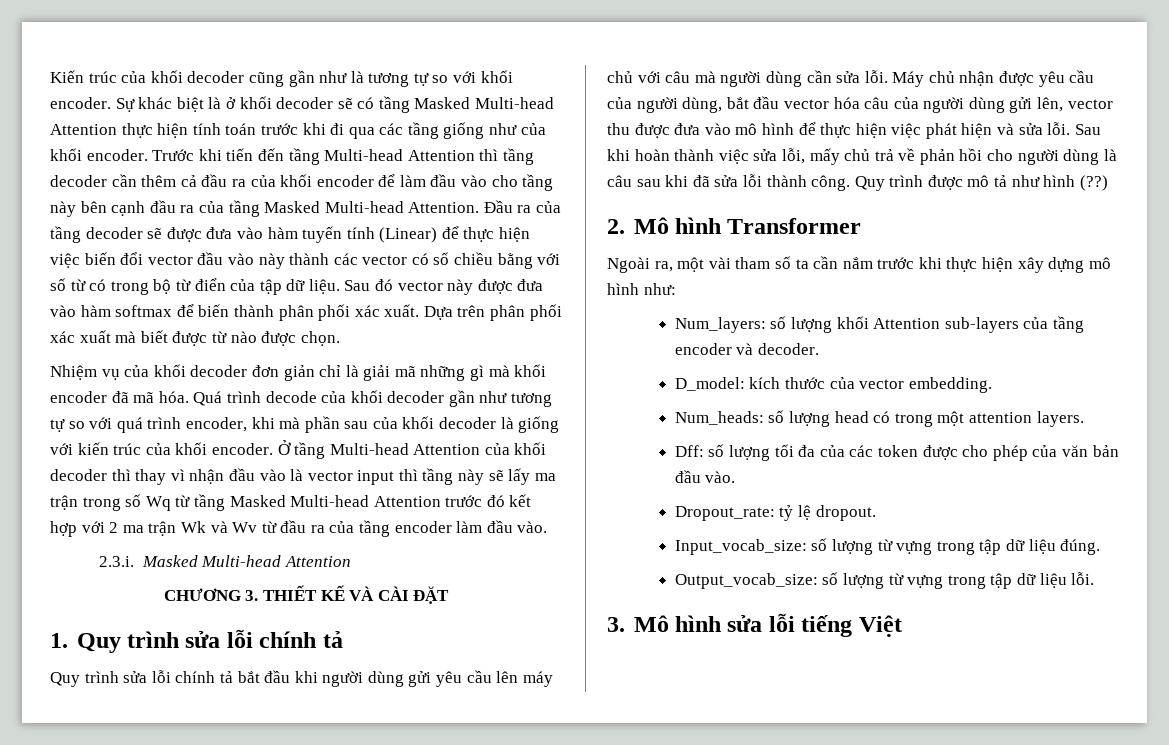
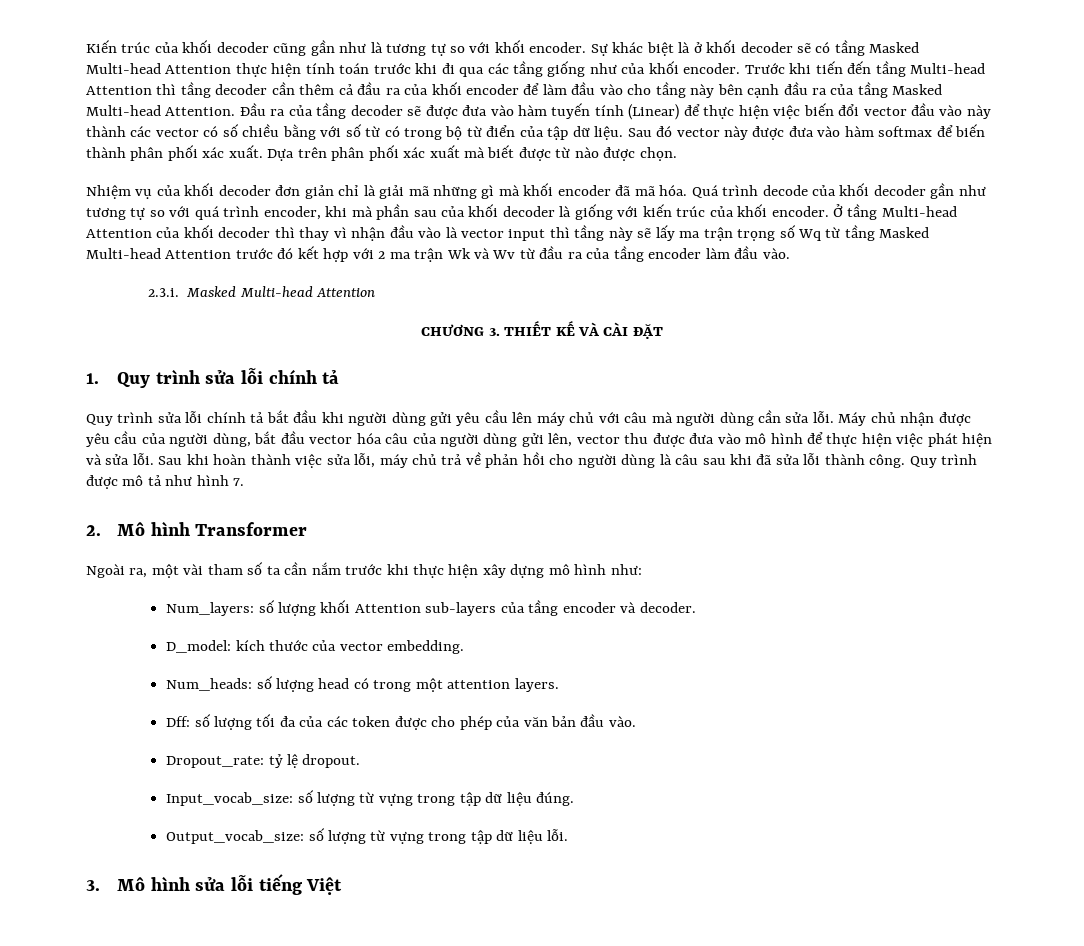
[82,497,121,511] trong -> [737,229,776,241] trọng
[809,148,840,165] mấy -> [379,454,408,468] máy
[1079,175,1108,191] (??) -> [233,478,245,486] 7.

